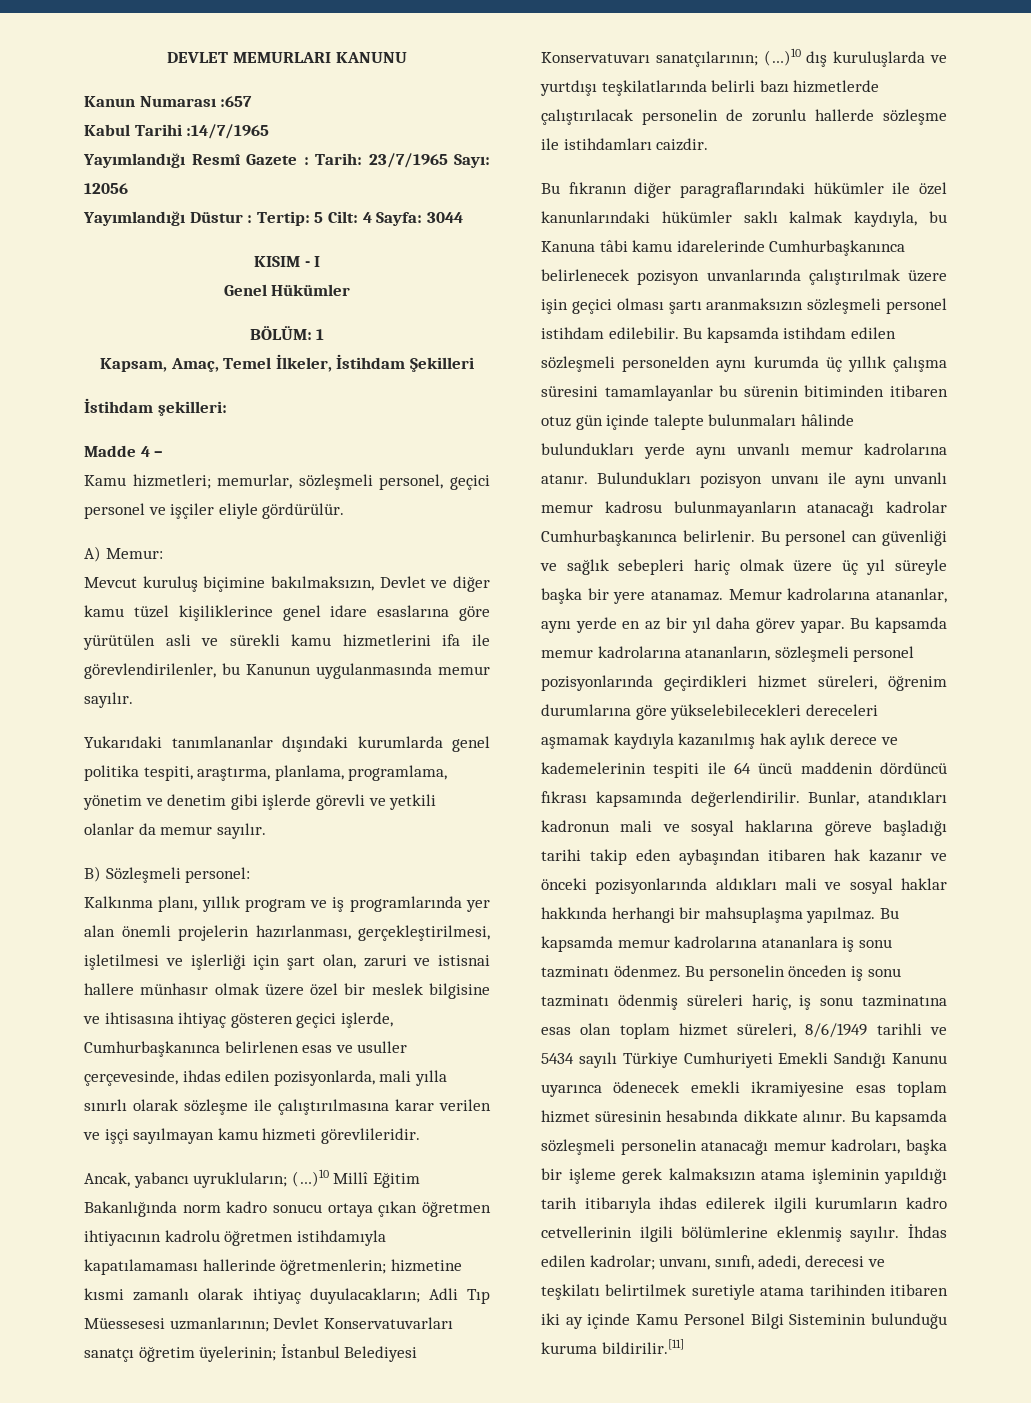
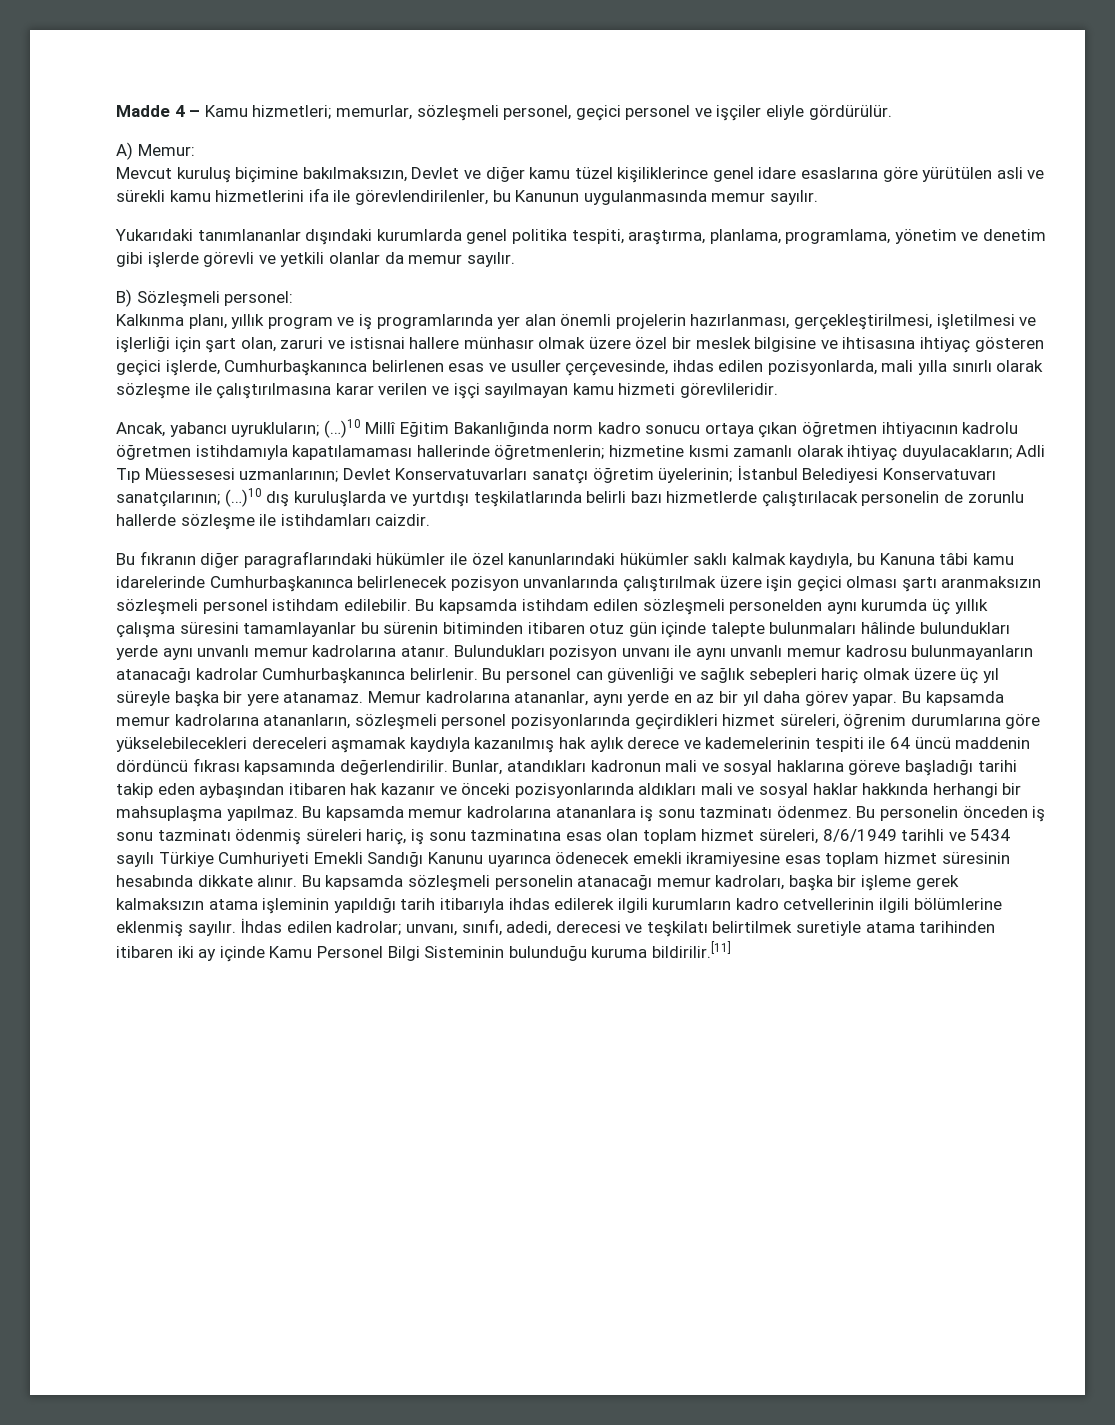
[167,52,407,63] [84,96,253,107] [84,124,270,139] [83,153,490,168] [84,183,128,194] [83,211,463,226] [253,256,321,267] [223,284,351,296] [249,326,325,340] [100,354,474,372] [84,398,227,416] DEVLET MEMURLARI KANUNU // Kanun Numarası :657 // Kabul Tarihi :14/7/1965 // Yayımlandığı Resmî Gazete : Tarih: 23/7/1965 Sayı: 12056 // Yayımlandığı Düstur : Tertip: 5 Cilt: 4 Sayfa: 3044 // KISIM - I // Genel Hükümler // BÖLÜM: 1 // Kapsam, Amaç, Temel İlkeler, İstihdam Şekilleri // İstihdam şekilleri: // -> (116, 111) none
(164, 454) // -> (201, 113) none

